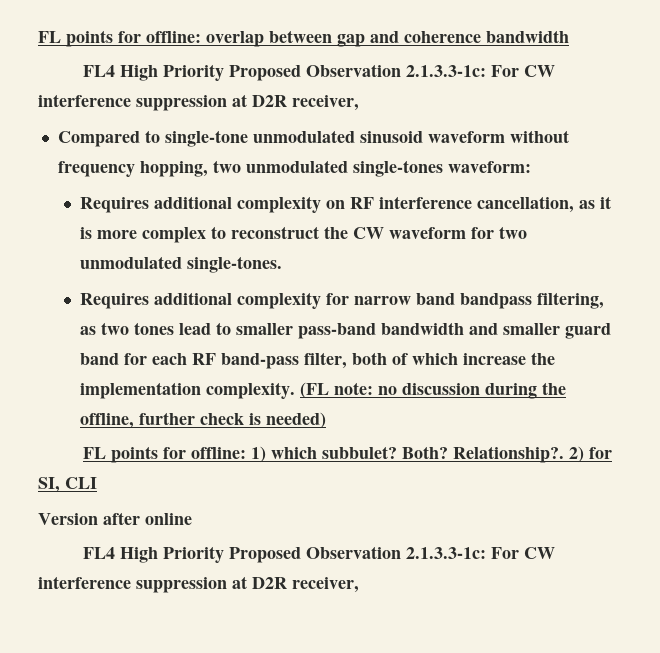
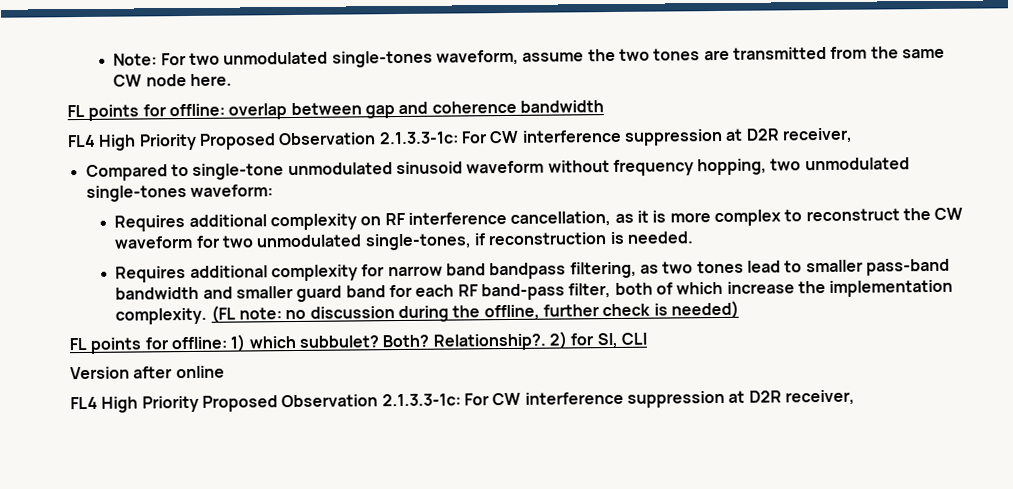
(38, 37) none -> [113,46,945,68] [113,73,233,87] Note: For two unmodulated single-tones waveform, assume the two tones are transmitted from the same CW node here. //
[187,256,283,273] single-tones. -> [364,231,693,251] single-tones, if reconstruction is needed.

